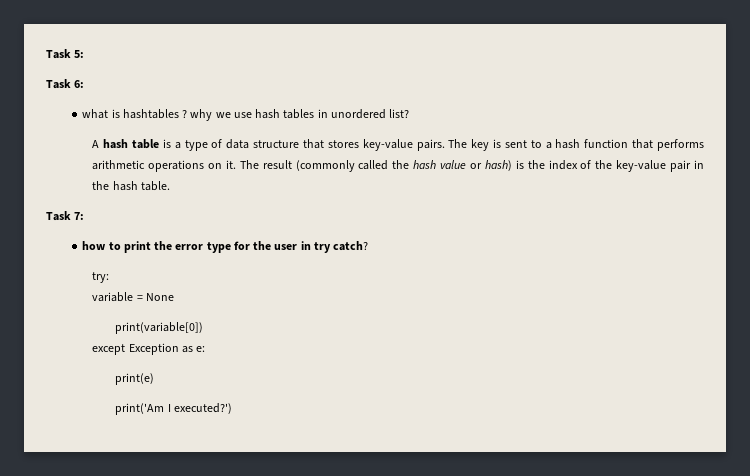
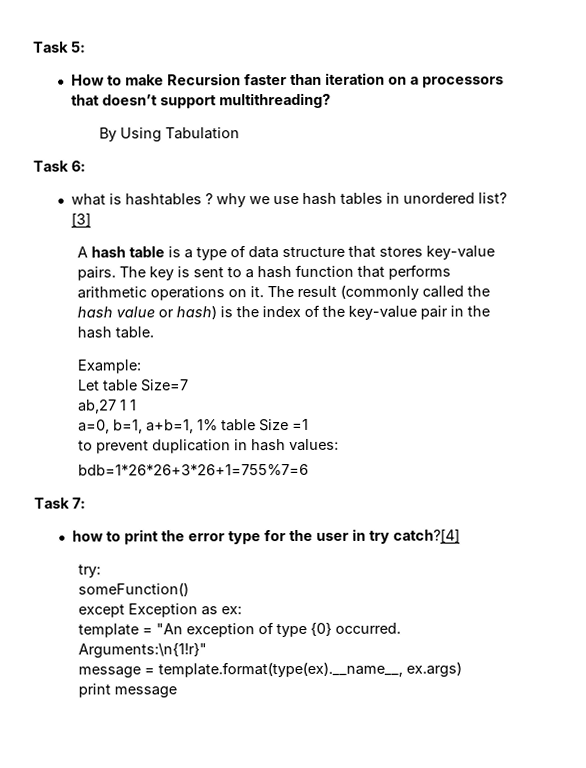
(85, 54) none -> [70,72,504,88] [70,92,331,109] [99,127,241,143] // How to make Recursion faster than iteration on a processors that doesn’t support multithreading? // By Using Tabulation
(409, 113) none -> [70,212,91,227] [3]
(170, 186) none -> [77,359,142,374] [77,379,190,392] [78,399,138,414] [78,418,310,434] [78,438,340,454] [78,463,310,476] // Example: // Let table Size=7 // ab,27 1 1 // a=0, b=1, a+b=1, 1% table Size =1 // to prevent duplication in hash values: // bdb=1*26*26+3*26+1=755%7=6
[332,241,368,251] catch? -> [392,528,460,543] catch?[4]
[92,292,174,302] [115,322,204,334] variable = None // print(variable[0]) -> [78,582,190,597] someFunction()
[196,346,206,352] [115,373,155,385] [115,403,232,415] e: // print(e) // print('Am I executed?') -> [221,606,243,615] [78,621,402,638] [78,642,208,659] [78,661,463,679] [78,683,178,699] ex: // template = "An exception of type {0} occurred. Arguments:\n{1!r}" // message = template.format(type(ex).__name__, ex.args) // print message

